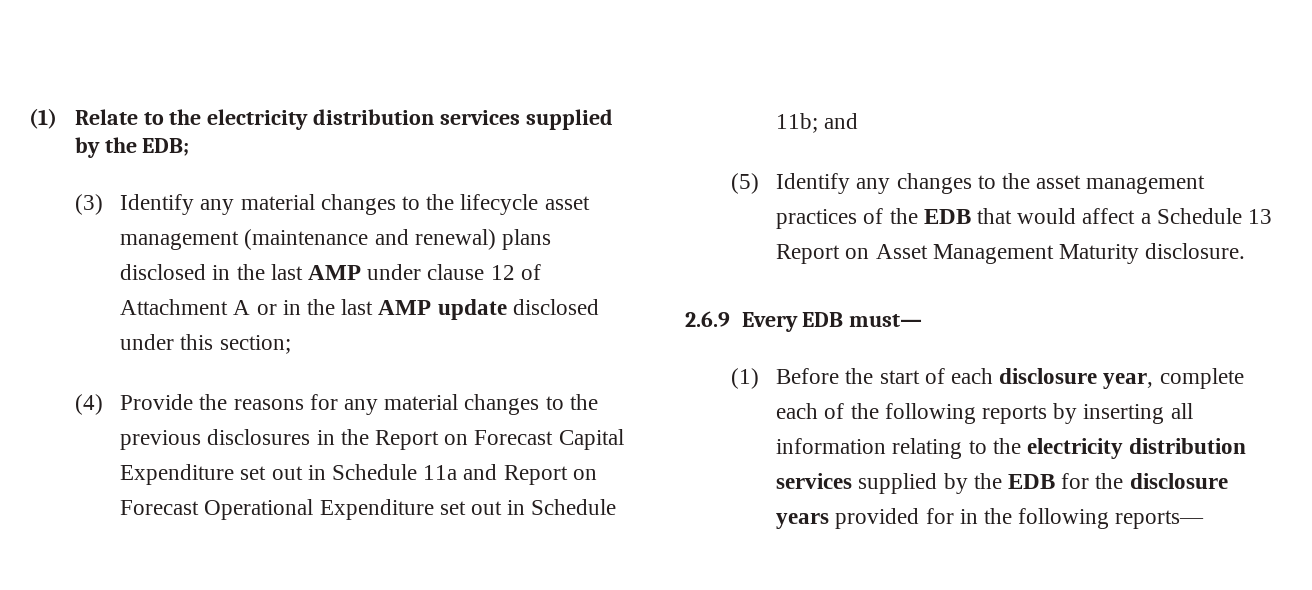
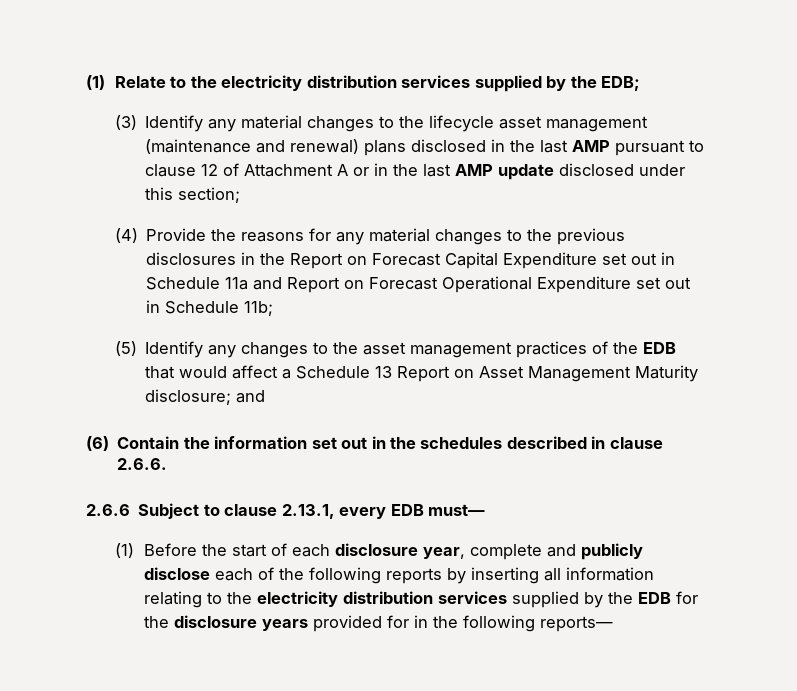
[367,264,422,280] under -> [615,140,705,156] pursuant to
[824,113,859,129] and -> (274, 308) none
[1145,243,1246,259] [685,311,798,332] disclosure. // 2.6.9 Every -> [145,389,266,405] [86,436,663,451] [117,458,168,470] [86,503,387,519] disclosure; and // (6) Contain the information set out in the schedules described in clause 2.6.6. // 2.6.6 Subject to clause 2.13.1, every
(1244, 378) none -> [546,543,643,560] [143,567,210,580] and publicly disclose

